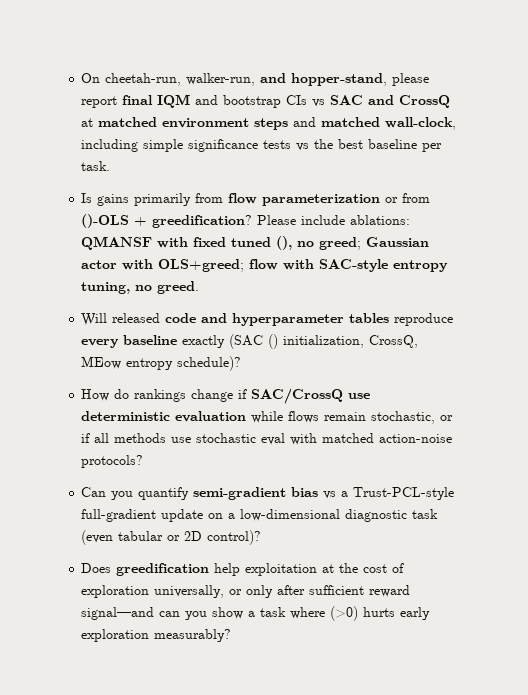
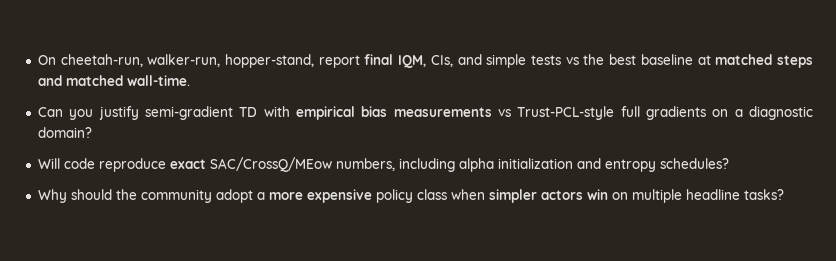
[260,73,430,86] [81,94,451,108] [81,117,457,130] [81,139,259,152] and hopper-stand, please report final IQM and bootstrap CIs vs SAC and CrossQ at matched environment steps and matched wall-clock, including simple significance -> [224,54,527,68] hopper-stand, report final IQM, CIs, and simple
[422,143,443,152] [81,161,111,171] [81,193,431,206] [81,214,411,228] [81,236,430,250] [81,259,449,272] [81,281,200,294] [81,313,454,326] [81,334,419,349] [81,356,242,371] [81,388,371,404] [81,411,454,424] [81,433,453,445] [81,455,144,468] [81,487,455,500] [81,509,439,522] [81,530,262,545] [81,563,405,576] [81,585,411,598] [81,606,431,621] [81,629,232,642] per task. // Is gains primarily from flow parameterization or from ()-OLS + greedification? Please include ablations: QMANSF with fixed tuned (), no greed; Gaussian actor with OLS+greed; flow with SAC-style entropy tuning, no greed. // Will released code and hyperparameter tables reproduce every baseline exactly (SAC () initialization, CrossQ, MEow entropy schedule)? // How do rankings change if SAC/CrossQ use deterministic evaluation while flows remain stochastic, or if all methods use stochastic eval with matched action-noise protocols? // Can you quantify semi-gradient bias vs a Trust-PCL-style full-gradient update on a low-dimensional diagnostic task (even tabular or 2D control)? // Does greedification help exploitation at the cost of exploration universally, or only after sufficient reward signal—and can you show a task where (>0) hurts early exploration measurably? -> [697,54,813,68] [37,75,190,86] [37,106,813,120] [37,127,92,138] [37,157,729,172] [37,189,784,203] at matched steps and matched wall-time. // Can you justify semi-gradient TD with empirical bias measurements vs Trust-PCL-style full gradients on a diagnostic domain? // Will code reproduce exact SAC/CrossQ/MEow numbers, including alpha initialization and entropy schedules? // Why should the community adopt a more expensive policy class when simpler actors win on multiple headline tasks?

